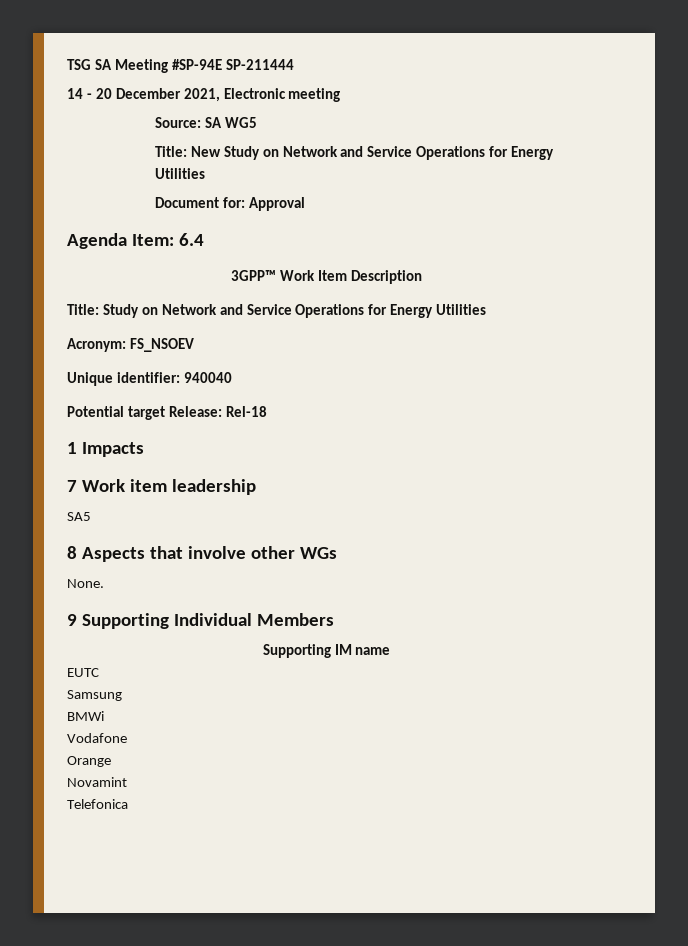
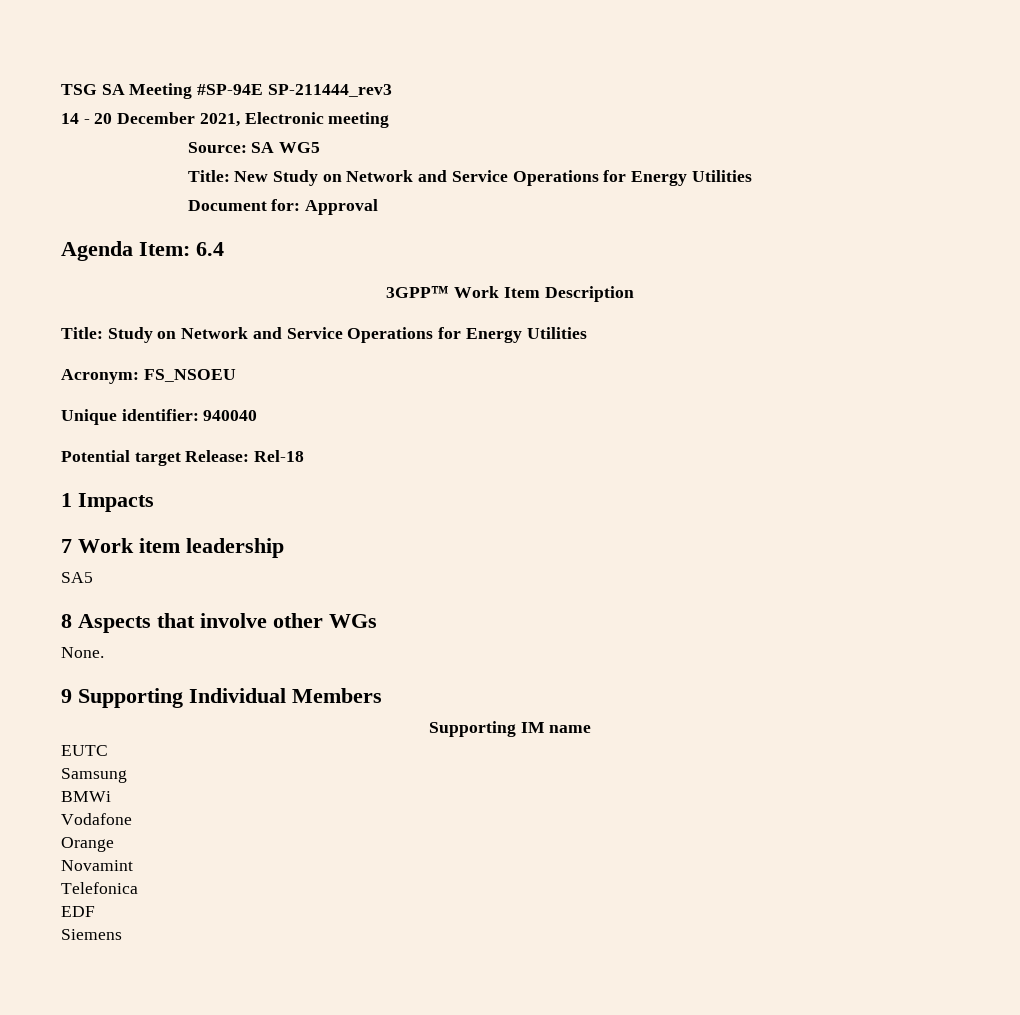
[225,59,294,70] SP-211444 -> [267,84,392,97] SP-211444_rev3
[129,338,194,352] FS_NSOEV -> [143,369,236,382] FS_NSOEU
(128, 804) none -> [61,906,95,917] [61,929,122,940] // EDF // Siemens

